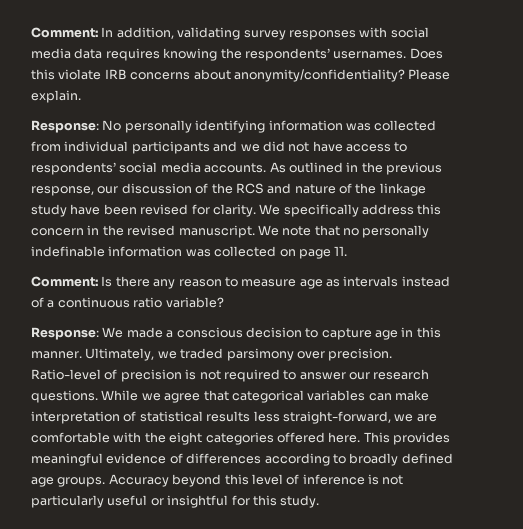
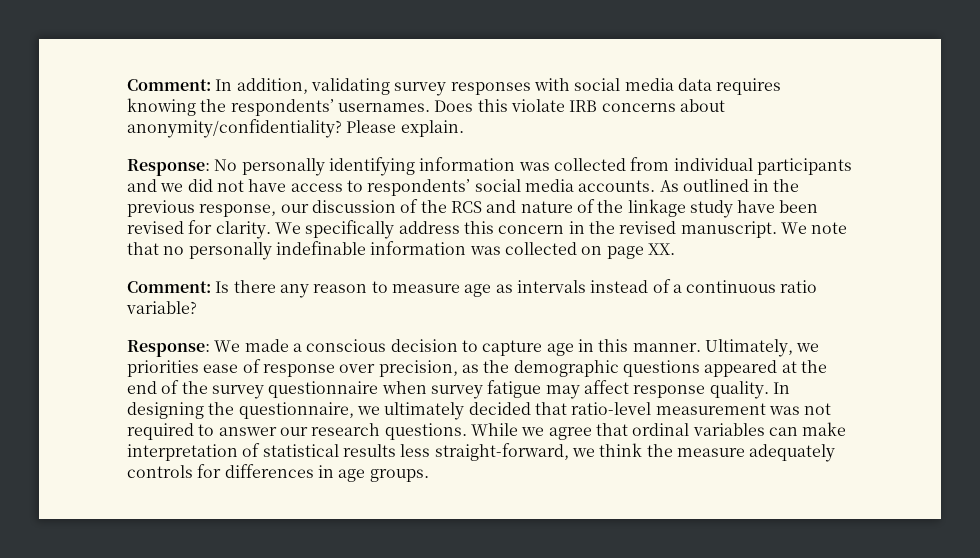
[334,246,348,256] 11. -> [647,243,675,255] XX.
[180,348,393,361] [31,369,197,382] traded parsimony over precision. Ratio-level of precision is -> [127,359,827,377] [127,380,790,399] [127,402,800,420] priorities ease of response over precision, as the demographic questions appeared at the end of the survey questionnaire when survey fatigue may affect response quality. In designing the questionnaire, we ultimately decided that ratio-level measurement was
[231,390,304,403] categorical -> [632,423,690,436] ordinal
[416,414,437,422] [31,432,450,445] [31,453,453,466] [31,474,404,487] [31,495,320,508] are comfortable with the eight categories offered here. This provides meaningful evidence of differences according to broadly defined age groups. Accuracy beyond this level of inference is not particularly useful or insightful for this study. -> [599,443,836,462] [127,464,429,482] think the measure adequately controls for differences in age groups.

